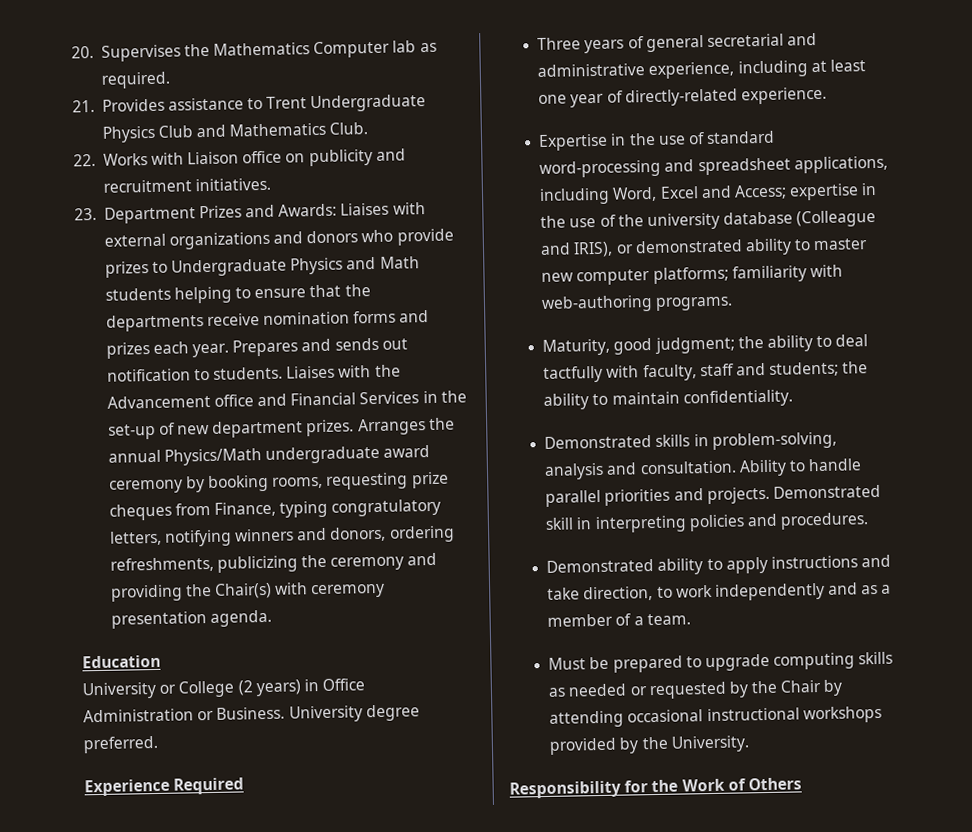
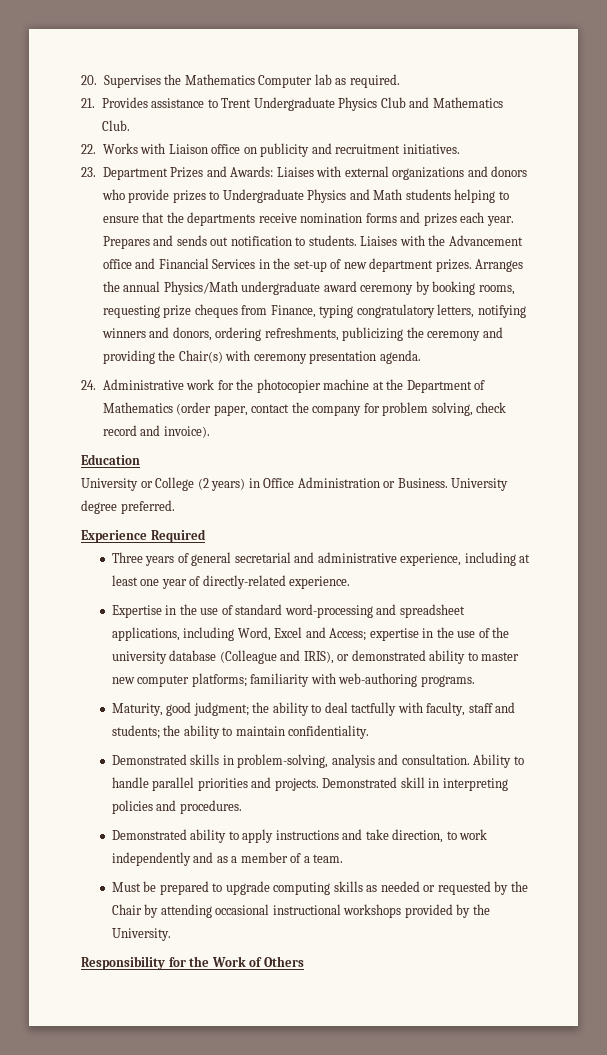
(272, 618) none -> [81,379,486,393] [102,402,507,416] [102,425,210,438] // 24. Administrative work for the photocopier machine at the Department of Mathematics (order paper, contact the company for problem solving, check record and invoice).

